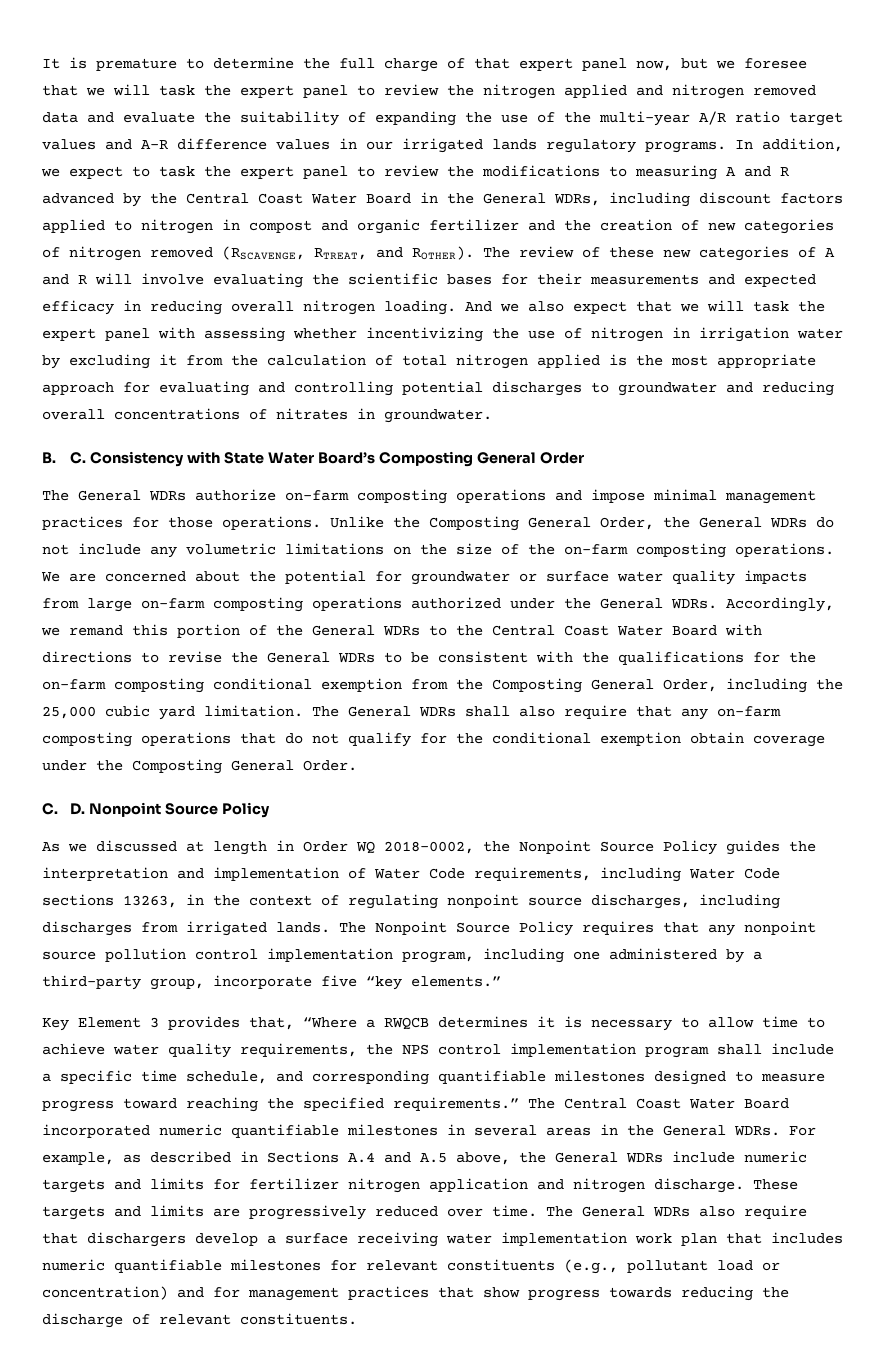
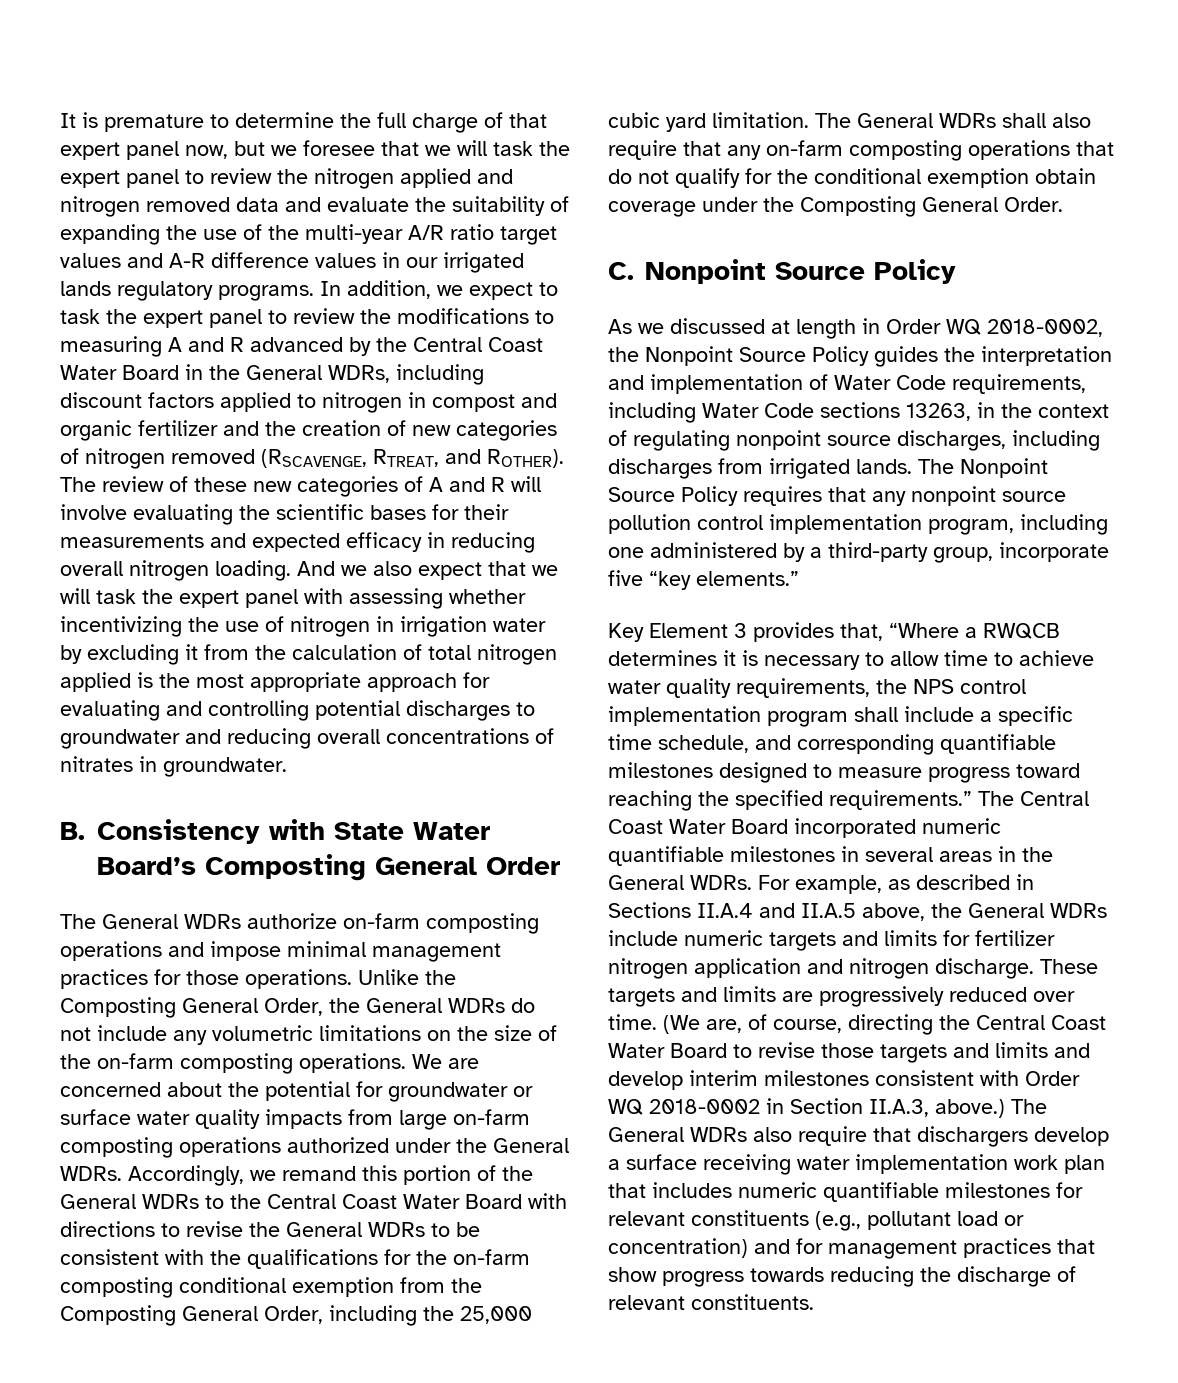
[70,452,87,464] C. -> (85, 831) none
[70,803,86,815] D. -> (634, 271) none
[348,1152,447,1163] A.4 and A.5 -> [697,903,856,918] II.A.4 and II.A.5
(537, 1211) none -> [663,1014,1106,1035] [608,1042,1090,1063] [608,1070,1080,1090] [608,1098,1005,1118] (We are, of course, directing the Central Coast Water Board to revise those targets and limits and develop interim milestones consistent with Order WQ 2018-0002 in Section II.A.3, above.)

